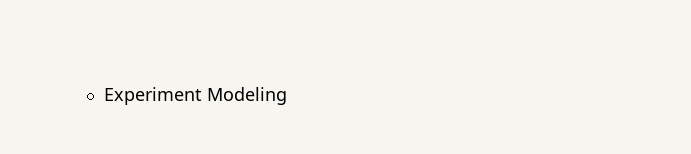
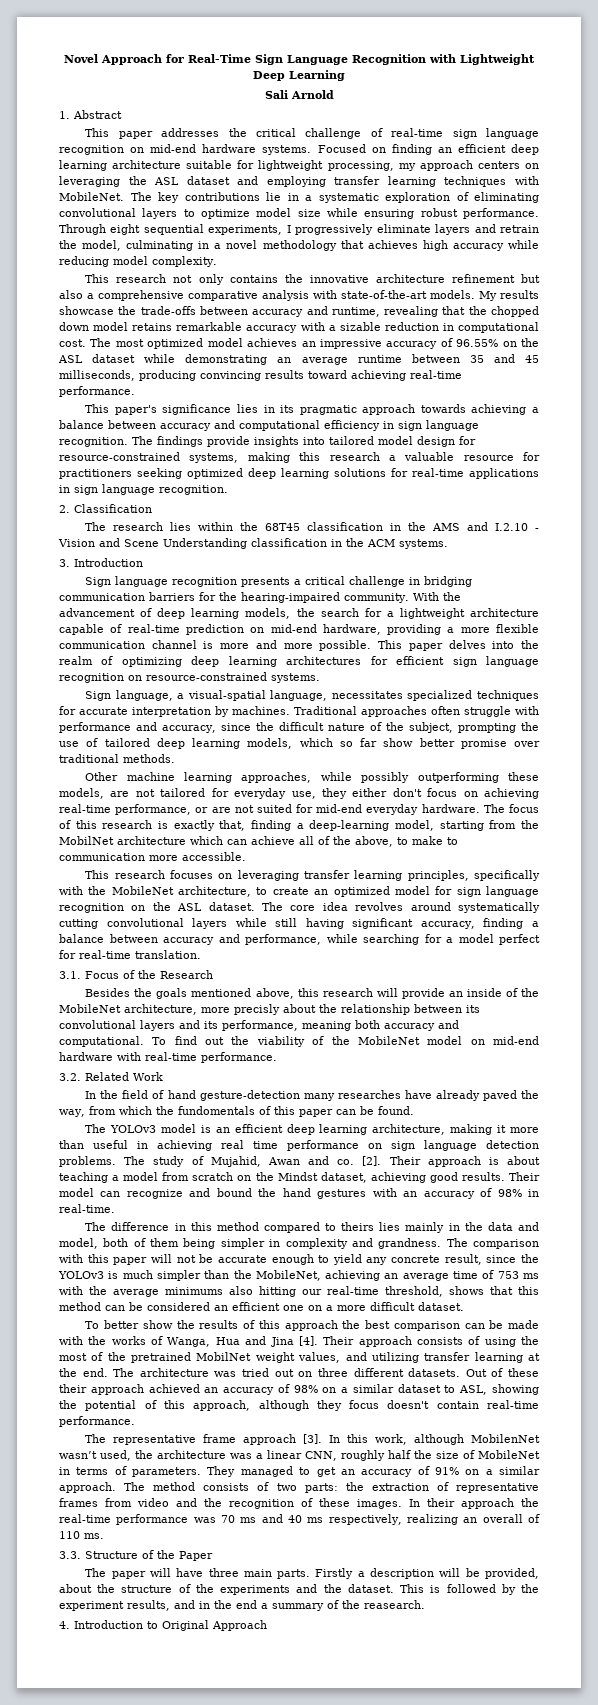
[103,87,287,105] Experiment Modeling -> [64,54,535,65] [253,70,345,81] [264,90,334,99] [59,110,122,119] [85,128,539,139] [59,144,540,155] [59,160,539,171] [59,176,539,187] [59,192,539,203] [59,208,539,219] [59,224,540,235] [59,240,539,251] [59,256,217,267] [85,274,540,285] [59,290,539,301] [59,306,539,317] [59,322,540,333] [59,338,540,349] [58,354,540,365] [59,370,462,381] [59,386,135,397] [85,404,539,415] [59,420,479,431] [59,436,476,447] [59,452,540,463] [59,468,539,479] [59,484,228,495] [59,504,152,513] [85,522,539,531] [58,538,448,549] [59,558,143,567] [85,576,473,587] [59,592,461,603] [59,608,539,619] [59,624,539,635] [59,640,539,651] [59,656,540,667] [59,672,320,683] [85,690,539,701] [59,706,539,717] [59,722,539,733] [59,738,540,749] [59,754,175,763] [85,772,539,783] [59,788,540,799] [59,804,539,815] [59,820,539,831] [59,836,458,847] [59,852,246,861] [85,870,540,881] [59,886,539,897] [59,902,540,913] [59,918,539,929] [59,934,540,945] [59,950,201,959] [59,970,213,979] [85,988,539,999] [59,1004,480,1015] [59,1020,459,1031] [59,1036,540,1047] [59,1052,277,1063] [59,1072,163,1081] [85,1090,539,1101] [59,1106,414,1117] [85,1124,539,1135] [59,1140,539,1151] [59,1156,541,1167] [59,1172,540,1183] [59,1188,539,1199] [59,1204,115,1213] [85,1222,540,1233] [59,1238,539,1249] [59,1254,540,1265] [58,1270,540,1281] [59,1286,539,1297] [59,1302,464,1311] [85,1320,539,1331] [59,1336,539,1347] [59,1352,540,1363] [59,1368,540,1377] [59,1384,539,1395] [59,1400,539,1411] [59,1416,135,1427] [85,1434,540,1445] [59,1450,540,1461] [59,1466,540,1477] [59,1482,539,1493] [59,1498,539,1509] [59,1514,540,1525] [59,1531,104,1539] [59,1550,213,1561] [85,1568,539,1579] [59,1584,539,1595] [59,1600,425,1611] [59,1620,267,1631] Novel Approach for Real-Time Sign Language Recognition with Lightweight Deep Learning // Sali Arnold // 1. Abstract // This paper addresses the critical challenge of real-time sign language recognition on mid-end hardware systems. Focused on finding an efficient deep learning architecture suitable for lightweight processing, my approach centers on leveraging the ASL dataset and employing transfer learning techniques with MobileNet. The key contributions lie in a systematic exploration of eliminating convolutional layers to optimize model size while ensuring robust performance. Through eight sequential experiments, I progressively eliminate layers and retrain the model, culminating in a novel methodology that achieves high accuracy while reducing model complexity. // This research not only contains the innovative architecture refinement but also a comprehensive comparative analysis with state-of-the-art models. My results showcase the trade-offs between accuracy and runtime, revealing that the chopped down model retains remarkable accuracy with a sizable reduction in computational cost. The most optimized model achieves an impressive accuracy of 96.55% on the ASL dataset while demonstrating an average runtime between 35 and 45 milliseconds, producing convincing results toward achieving real-time performance. // This paper's significance lies in its pragmatic approach towards achieving a balance between accuracy and computational efficiency in sign language recognition. The findings provide insights into tailored model design for resource-constrained systems, making this research a valuable resource for practitioners seeking optimized deep learning solutions for real-time applications in sign language recognition. // 2. Classification // The research lies within the 68T45 classification in the AMS and I.2.10 - Vision and Scene Understanding classification in the ACM systems. // 3. Introduction // Sign language recognition presents a critical challenge in bridging communication barriers for the hearing-impaired community. With the advancement of deep learning models, the search for a lightweight architecture capable of real-time prediction on mid-end hardware, providing a more flexible communication channel is more and more possible. This paper delves into the realm of optimizing deep learning architectures for efficient sign language recognition on resource-constrained systems. // Sign language, a visual-spatial language, necessitates specialized techniques for accurate interpretation by machines. Traditional approaches often struggle with performance and accuracy, since the difficult nature of the subject, prompting the use of tailored deep learning models, which so far show better promise over traditional methods. // Other machine learning approaches, while possibly outperforming these models, are not tailored for everyday use, they either don't focus on achieving real-time performance, or are not suited for mid-end everyday hardware. The focus of this research is exactly that, finding a deep-learning model, starting from the MobilNet architecture which can achieve all of the above, to make to communication more accessible. // This research focuses on leveraging transfer learning principles, specifically with the MobileNet architecture, to create an optimized model for sign language recognition on the ASL dataset. The core idea revolves around systematically cutting convolutional layers while still having significant accuracy, finding a balance between accuracy and performance, while searching for a model perfect for real-time translation. // 3.1. Focus of the Research // Besides the goals mentioned above, this research will provide an inside of the MobileNet architecture, more precisly about the relationship between its convolutional layers and its performance, meaning both accuracy and computational. To find out the viability of the MobileNet model on mid-end hardware with real-time performance. // 3.2. Related Work // In the field of hand gesture-detection many researches have already paved the way, from which the fundomentals of this paper can be found. // The YOLOv3 model is an efficient deep learning architecture, making it more than useful in achieving real time performance on sign language detection problems. The study of Mujahid, Awan and co. [2]. Their approach is about teaching a model from scratch on the Mindst dataset, achieving good results. Their model can recognize and bound the hand gestures with an accuracy of 98% in real-time. // The difference in this method compared to theirs lies mainly in the data and model, both of them being simpler in complexity and grandness. The comparison with this paper will not be accurate enough to yield any concrete result, since the YOLOv3 is much simpler than the MobileNet, achieving an average time of 753 ms with the average minimums also hitting our real-time threshold, shows that this method can be considered an efficient one on a more difficult dataset. // To better show the results of this approach the best comparison can be made with the works of Wanga, Hua and Jina [4]. Their approach consists of using the most of the pretrained MobilNet weight values, and utilizing transfer learning at the end. The architecture was tried out on three different datasets. Out of these their approach achieved an accuracy of 98% on a similar dataset to ASL, showing the potential of this approach, although they focus doesn't contain real-time performance. // The representative frame approach [3]. In this work, although MobilenNet wasn’t used, the architecture was a linear CNN, roughly half the size of MobileNet in terms of parameters. They managed to get an accuracy of 91% on a similar approach. The method consists of two parts: the extraction of representative frames from video and the recognition of these images. In their approach the real-time performance was 70 ms and 40 ms respectively, realizing an overall of 110 ms. // 3.3. Structure of the Paper // The paper will have three main parts. Firstly a description will be provided, about the structure of the experiments and the dataset. This is followed by the experiment results, and in the end a summary of the reasearch. // 4. Introduction to Original Approach

